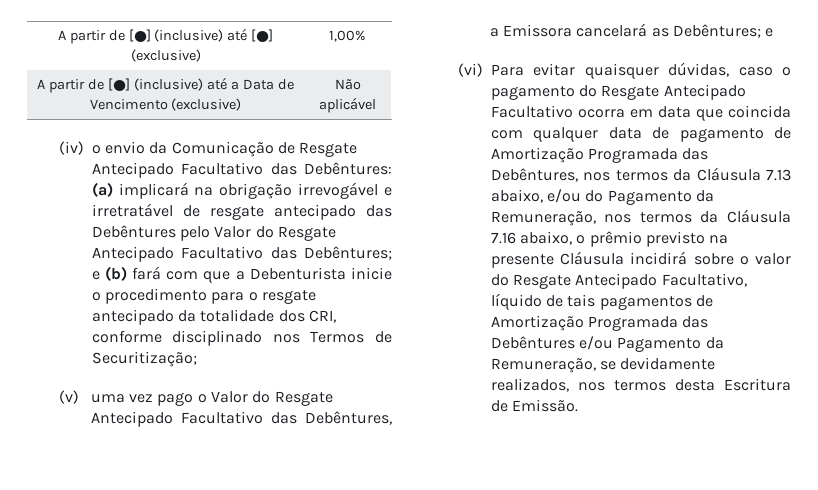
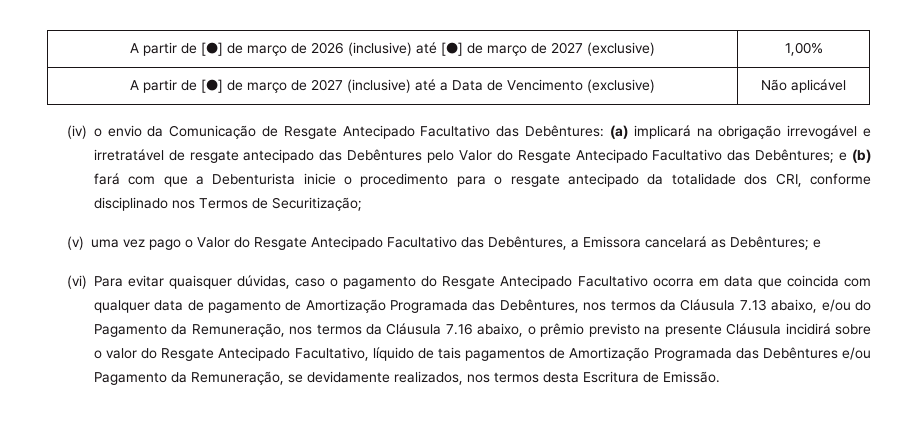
[57,28,274,44] A partir de [●] (inclusive) até [●] -> [130,42,583,56] A partir de [●] de março de 2026 (inclusive) até [●] de março de 2027
(131, 84) none -> [227,79,343,93] de março de 2027

